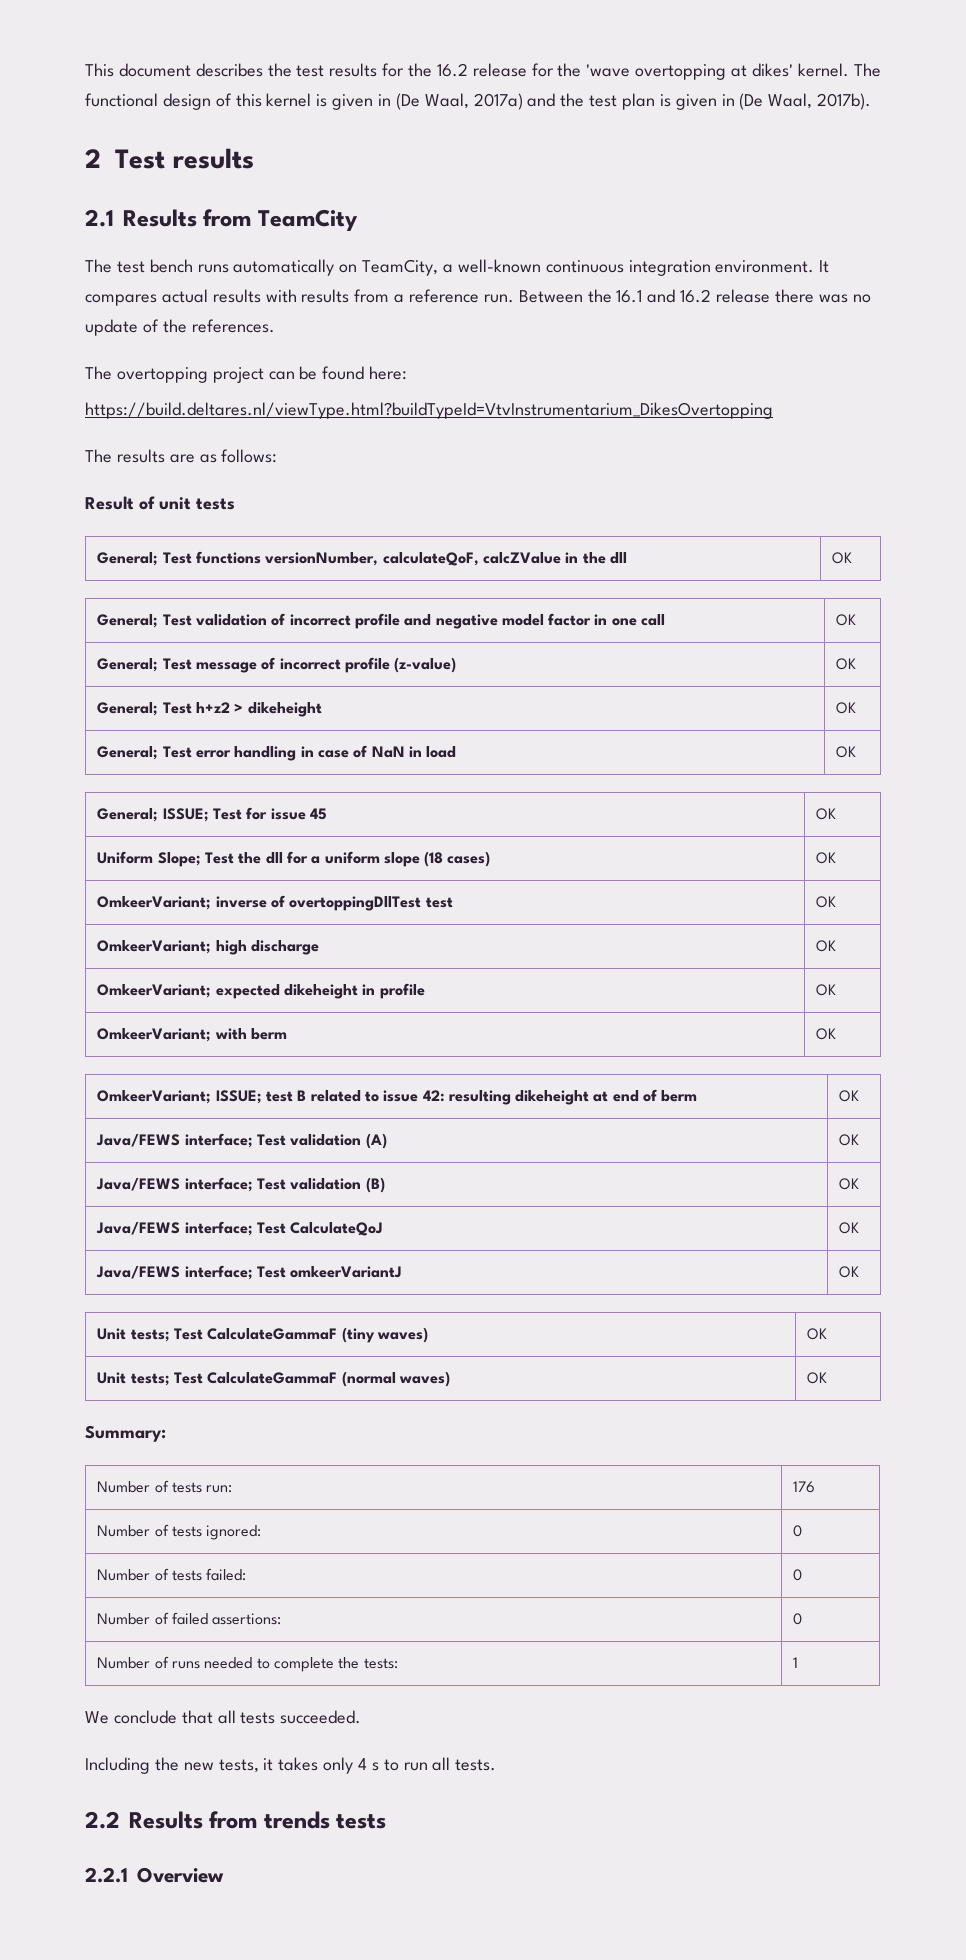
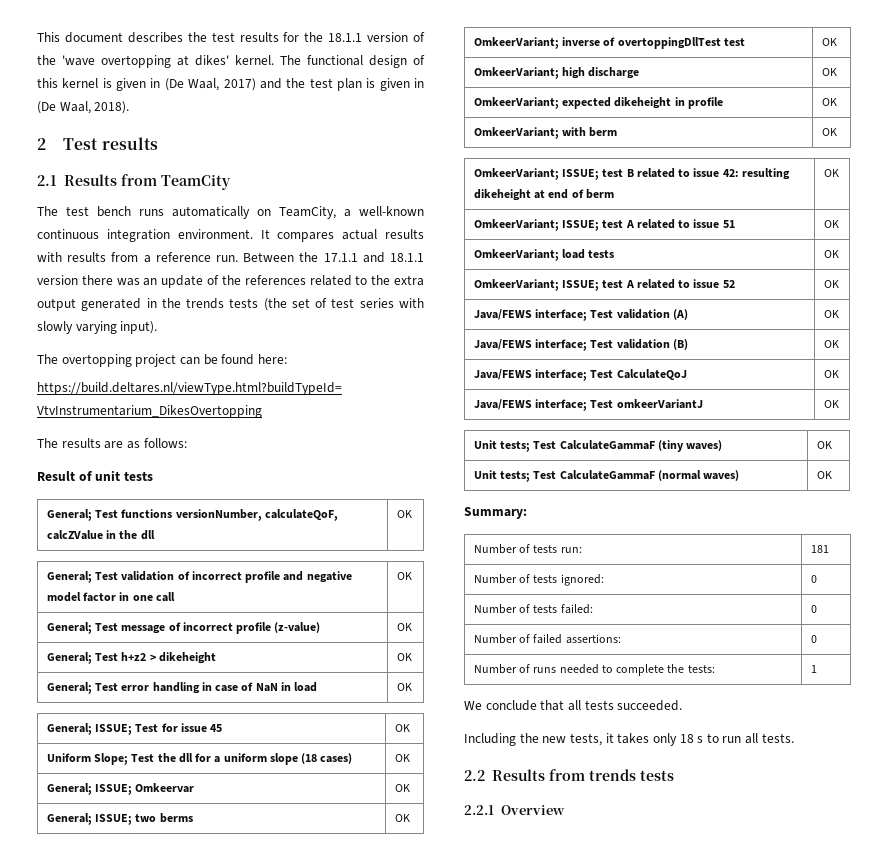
[436,63,554,77] 16.2 release for -> [328,32,425,42] 18.1.1 version of
[473,93,523,110] 2017a) -> [223,78,256,91] 2017)
[817,93,872,110] 2017b). -> [94,101,130,114] 2018).
[616,289,771,303] 16.1 and 16.2 release -> [323,252,424,263] [37,275,78,285] 17.1.1 and 18.1.1 version
[852,294,871,303] no -> [143,278,158,286] an
[191,319,275,333] references. -> [244,275,424,286] [37,298,424,311] [37,321,158,334] references related to the extra output generated in the trends tests (the set of test series with slowly varying input).
(837, 858) none -> [46,783,195,795] [394,784,410,792] [46,813,193,825] [394,814,410,822] // General; ISSUE; Omkeervar | OK // General; ISSUE; two berms | OK
(860, 1096) none -> [473,219,735,231] [823,220,839,228] [473,249,615,261] [823,250,839,258] [473,279,735,291] [823,280,839,288] // OmkeerVariant; ISSUE; test A related to issue 51 | OK // OmkeerVariant; load tests | OK // OmkeerVariant; ISSUE; test A related to issue 52 | OK
[793,1481,816,1493] 176 -> [810,545,829,553] 181
[358,1758,368,1770] 4 -> [679,734,694,743] 18

